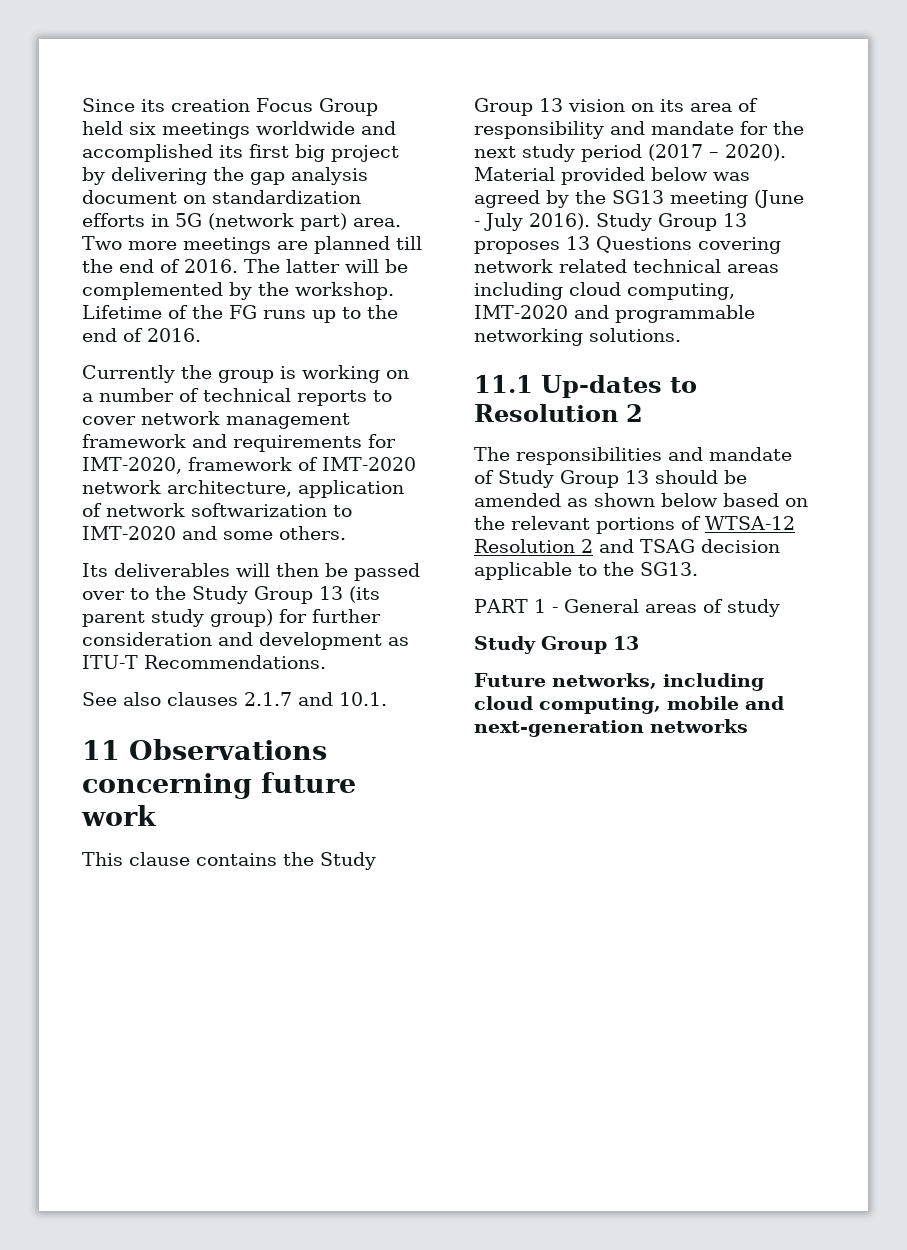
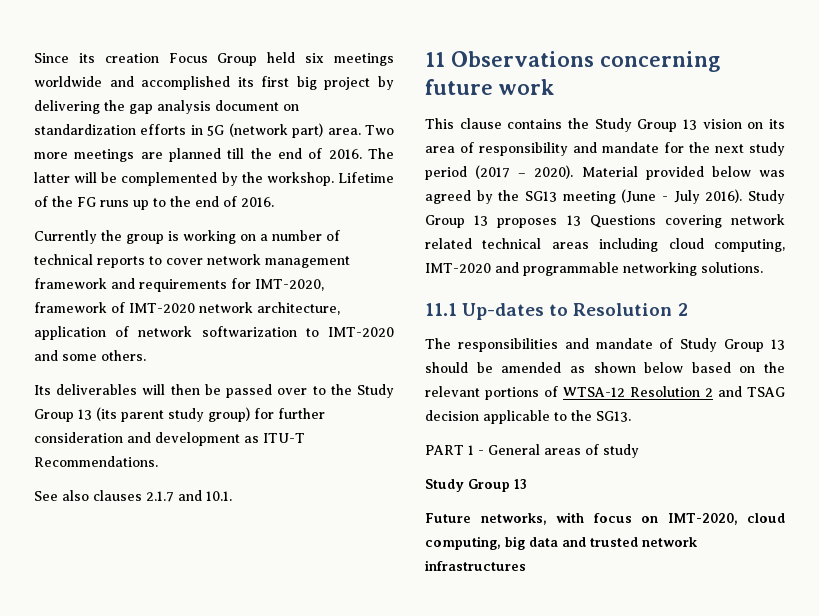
[663,673,764,691] [474,696,784,714] [474,719,748,737] including cloud computing, mobile and next-generation networks -> [556,512,785,525] [425,536,698,550] [425,560,526,571] with focus on IMT-2020, cloud computing, big data and trusted network infrastructures

